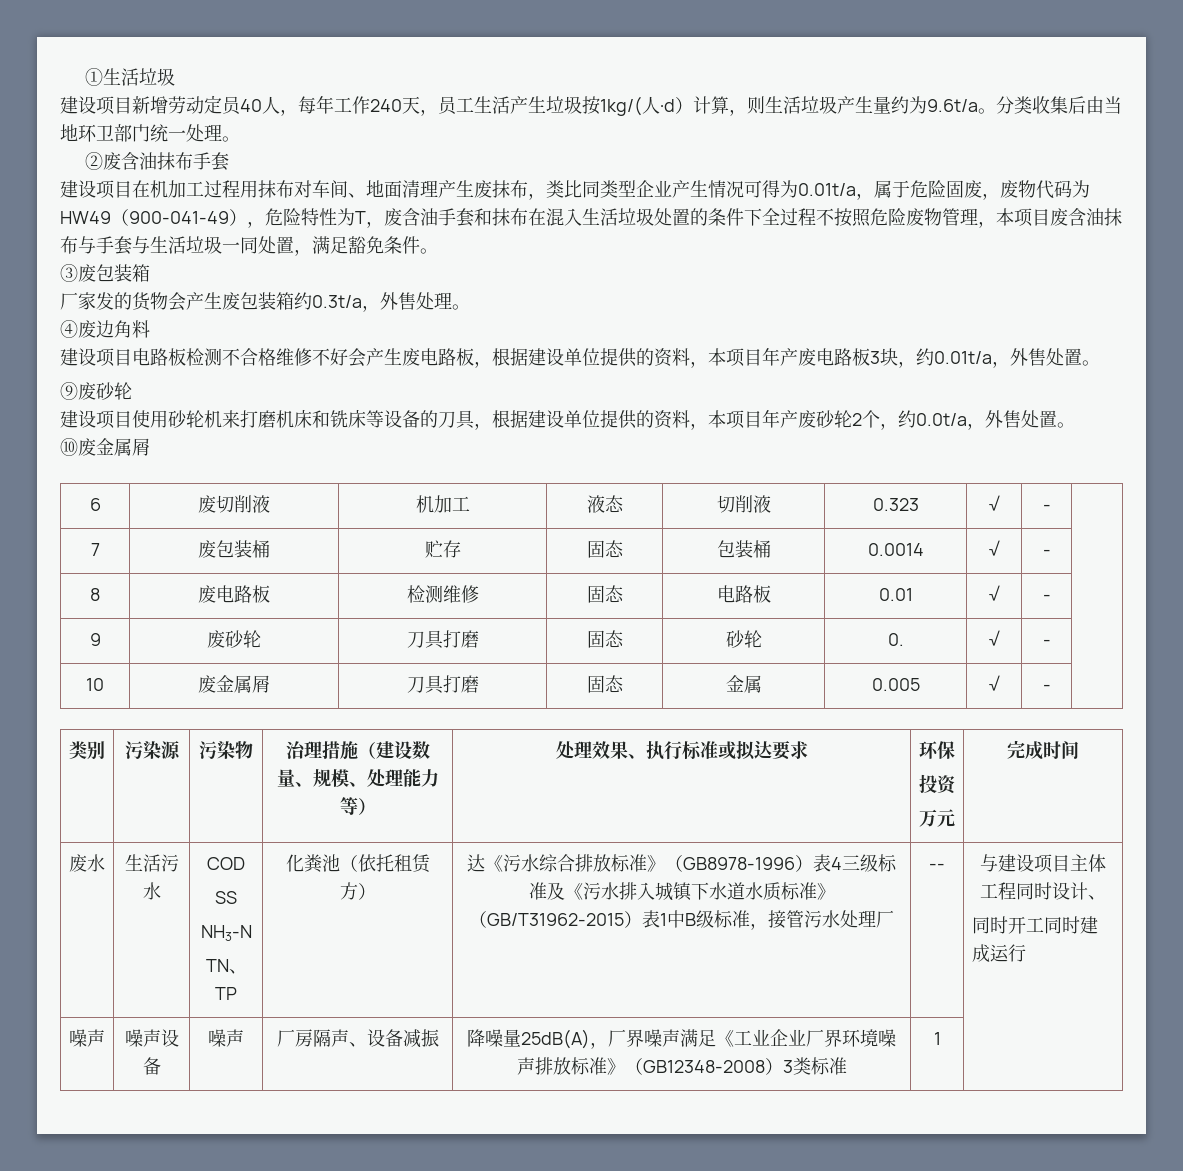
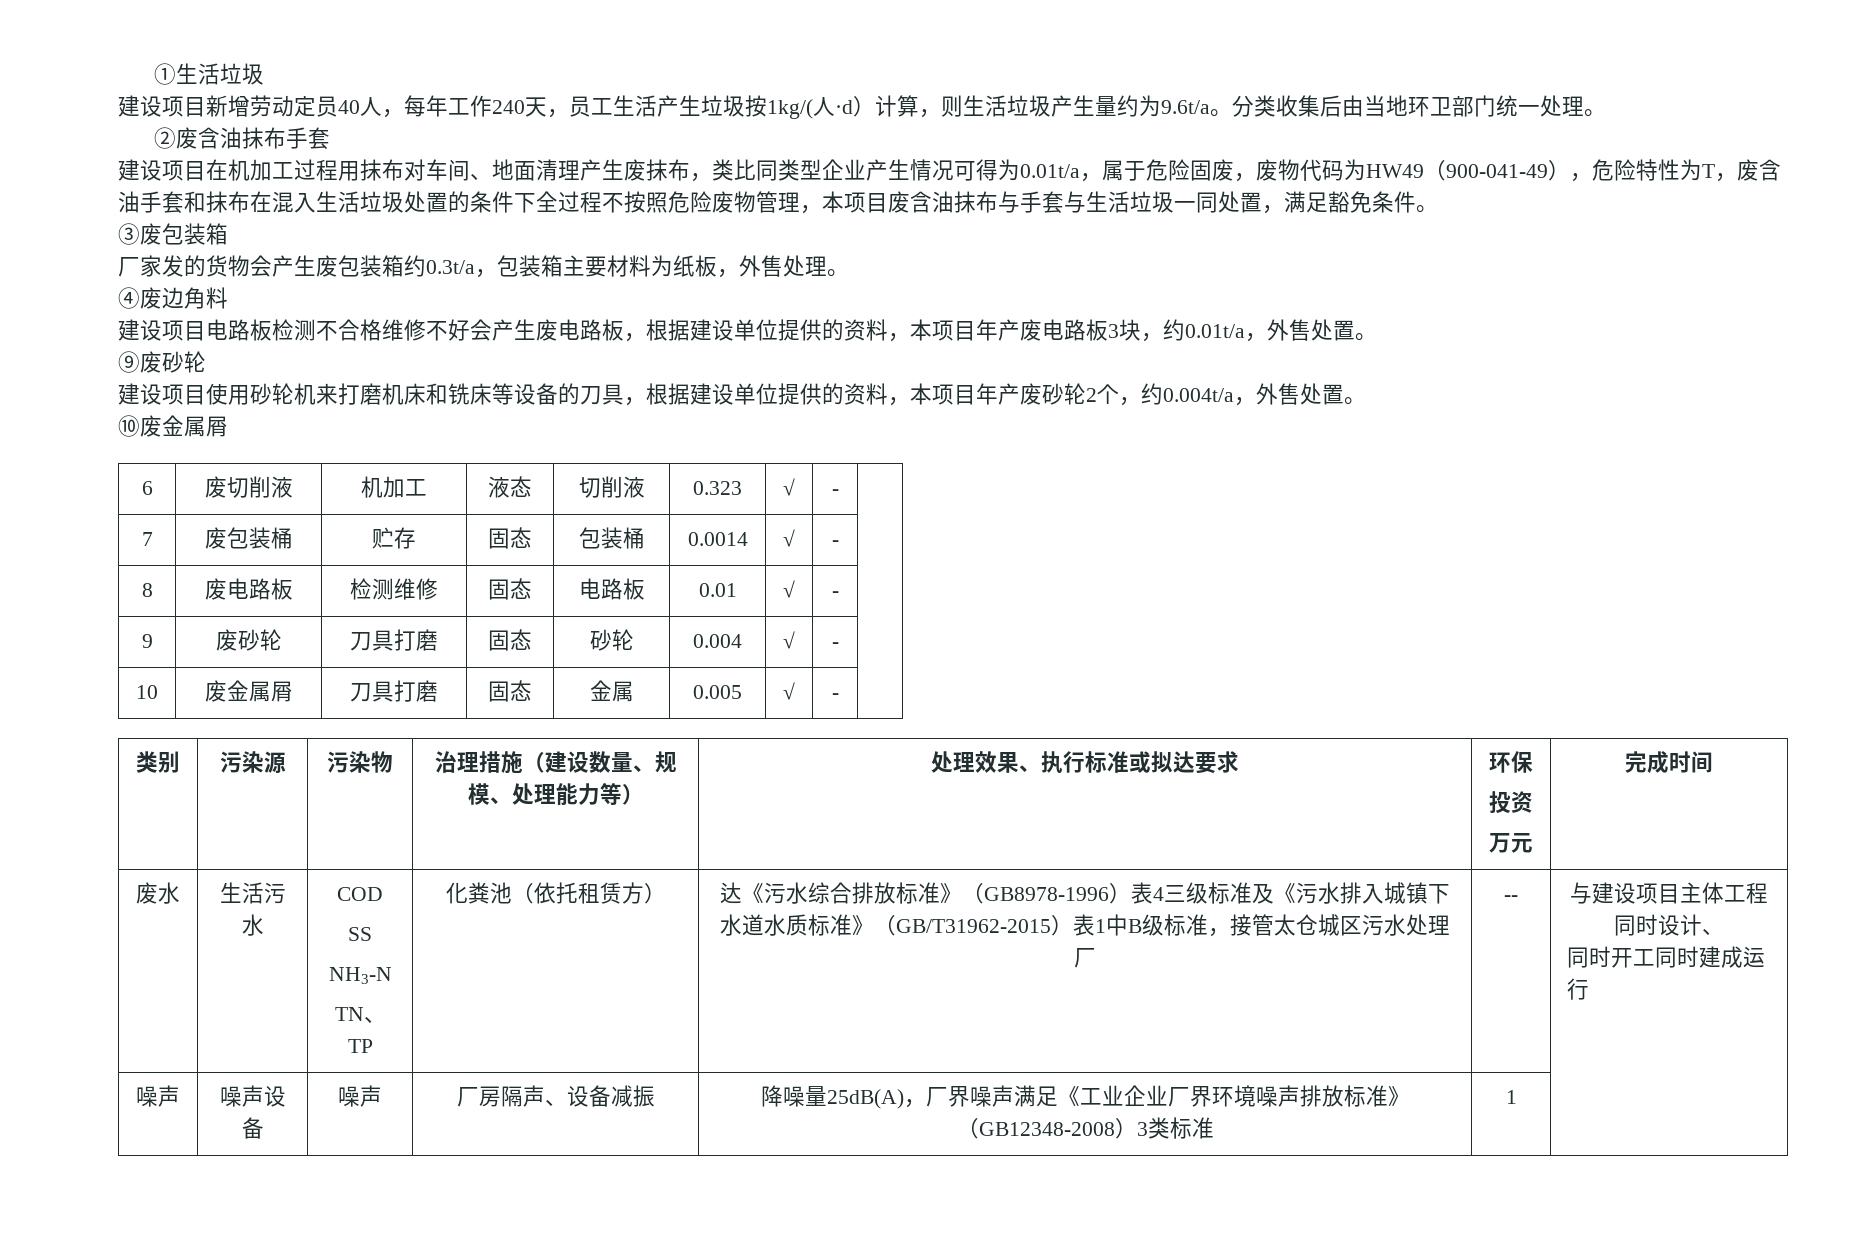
(380, 308) none -> [497,255,739,278] 包装箱主要材料为纸板，
[916,413,967,426] 0.0t/a -> [1163,388,1234,402] 0.004t/a
[887,633,904,646] 0. -> [693,634,742,648] 0.004
(804, 919) none -> [1274,914,1362,936] 太仓城区

